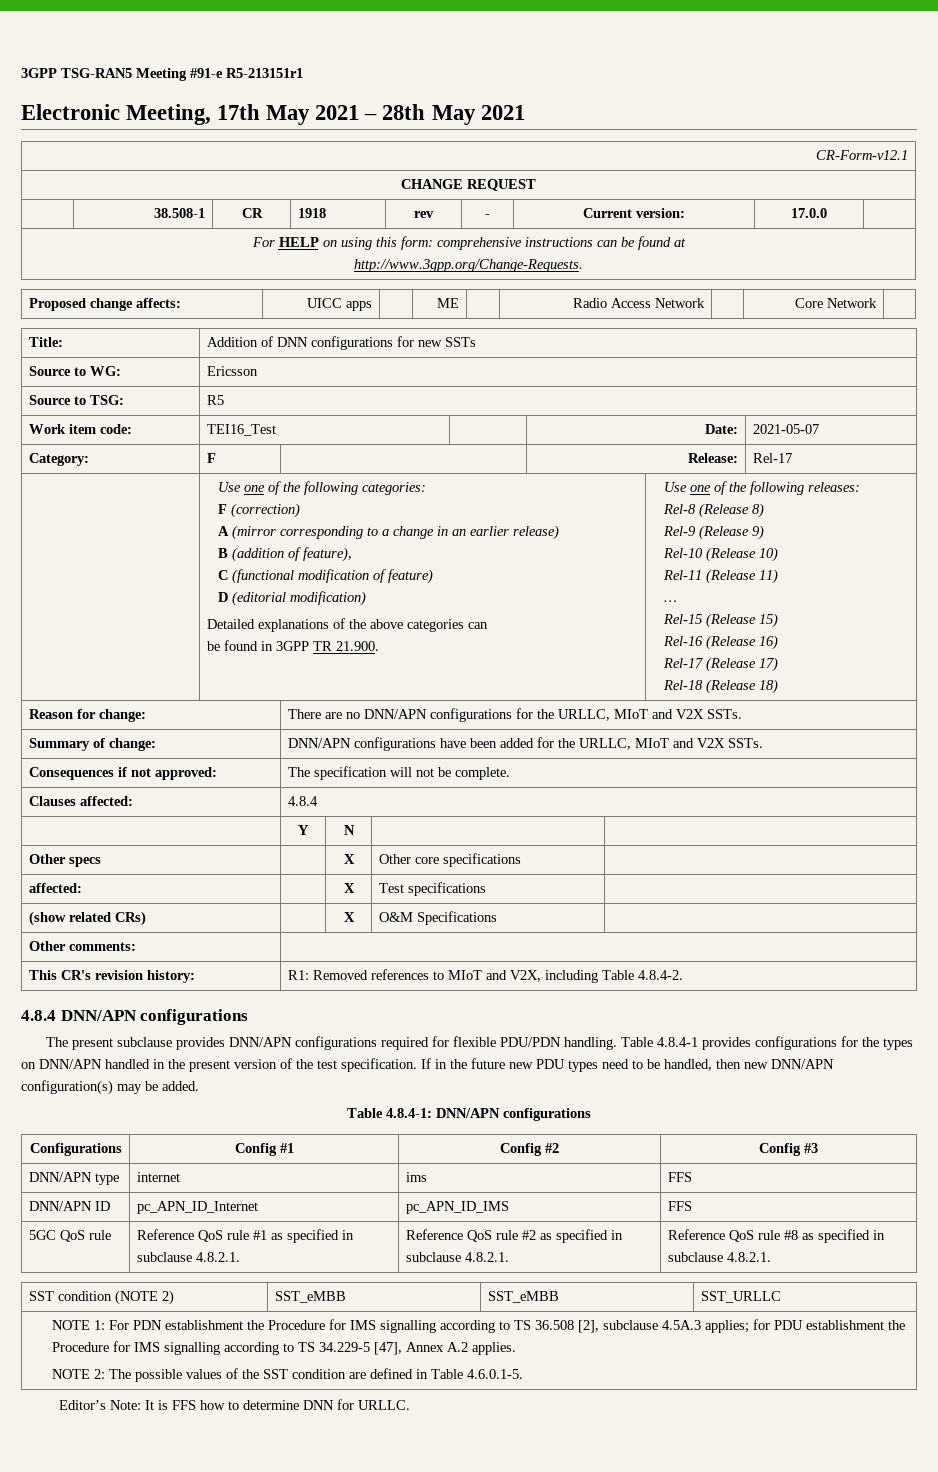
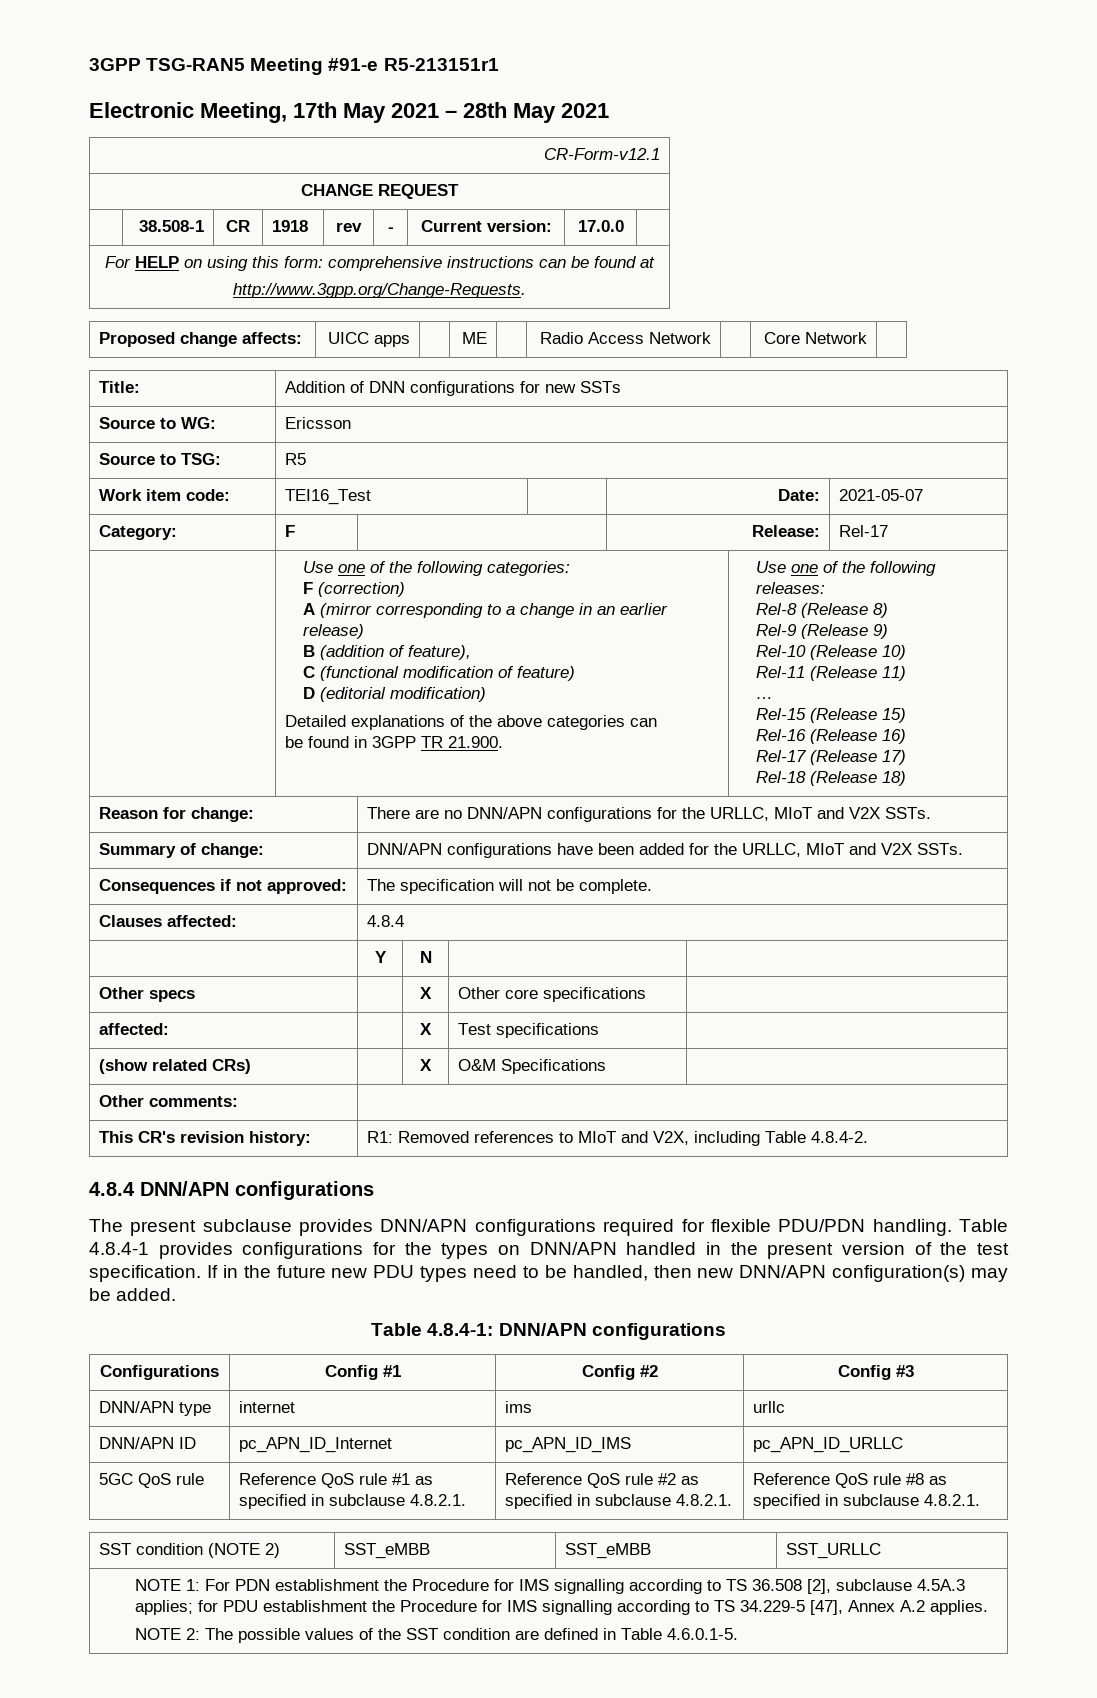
[667,1172,692,1182] FFS -> [753,1401,786,1413] urllc
[667,1201,692,1211] FFS -> [753,1437,904,1453] pc_APN_ID_URLLC
[59,1399,411,1410] // Editor’s Note: It is FFS how to determine DNN for URLLC. -> (739, 1634) none

